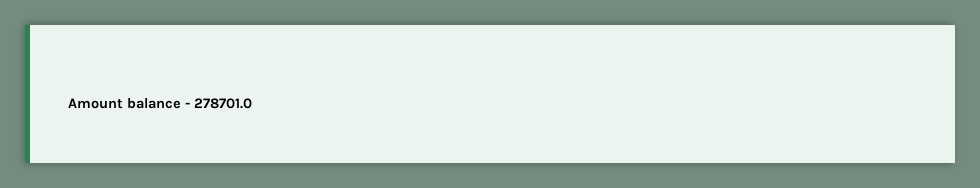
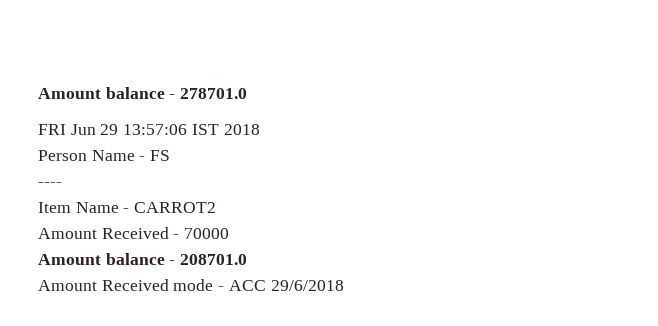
(252, 103) none -> [38,124,260,135] [38,150,171,161] [38,182,62,187] [38,202,217,213] [38,227,230,239] [38,253,248,265] [38,279,344,291] // FRI Jun 29 13:57:06 IST 2018 // Person Name - FS // ---- // Item Name - CARROT2 // Amount Received - 70000 // Amount balance - 208701.0 // Amount Received mode - ACC 29/6/2018

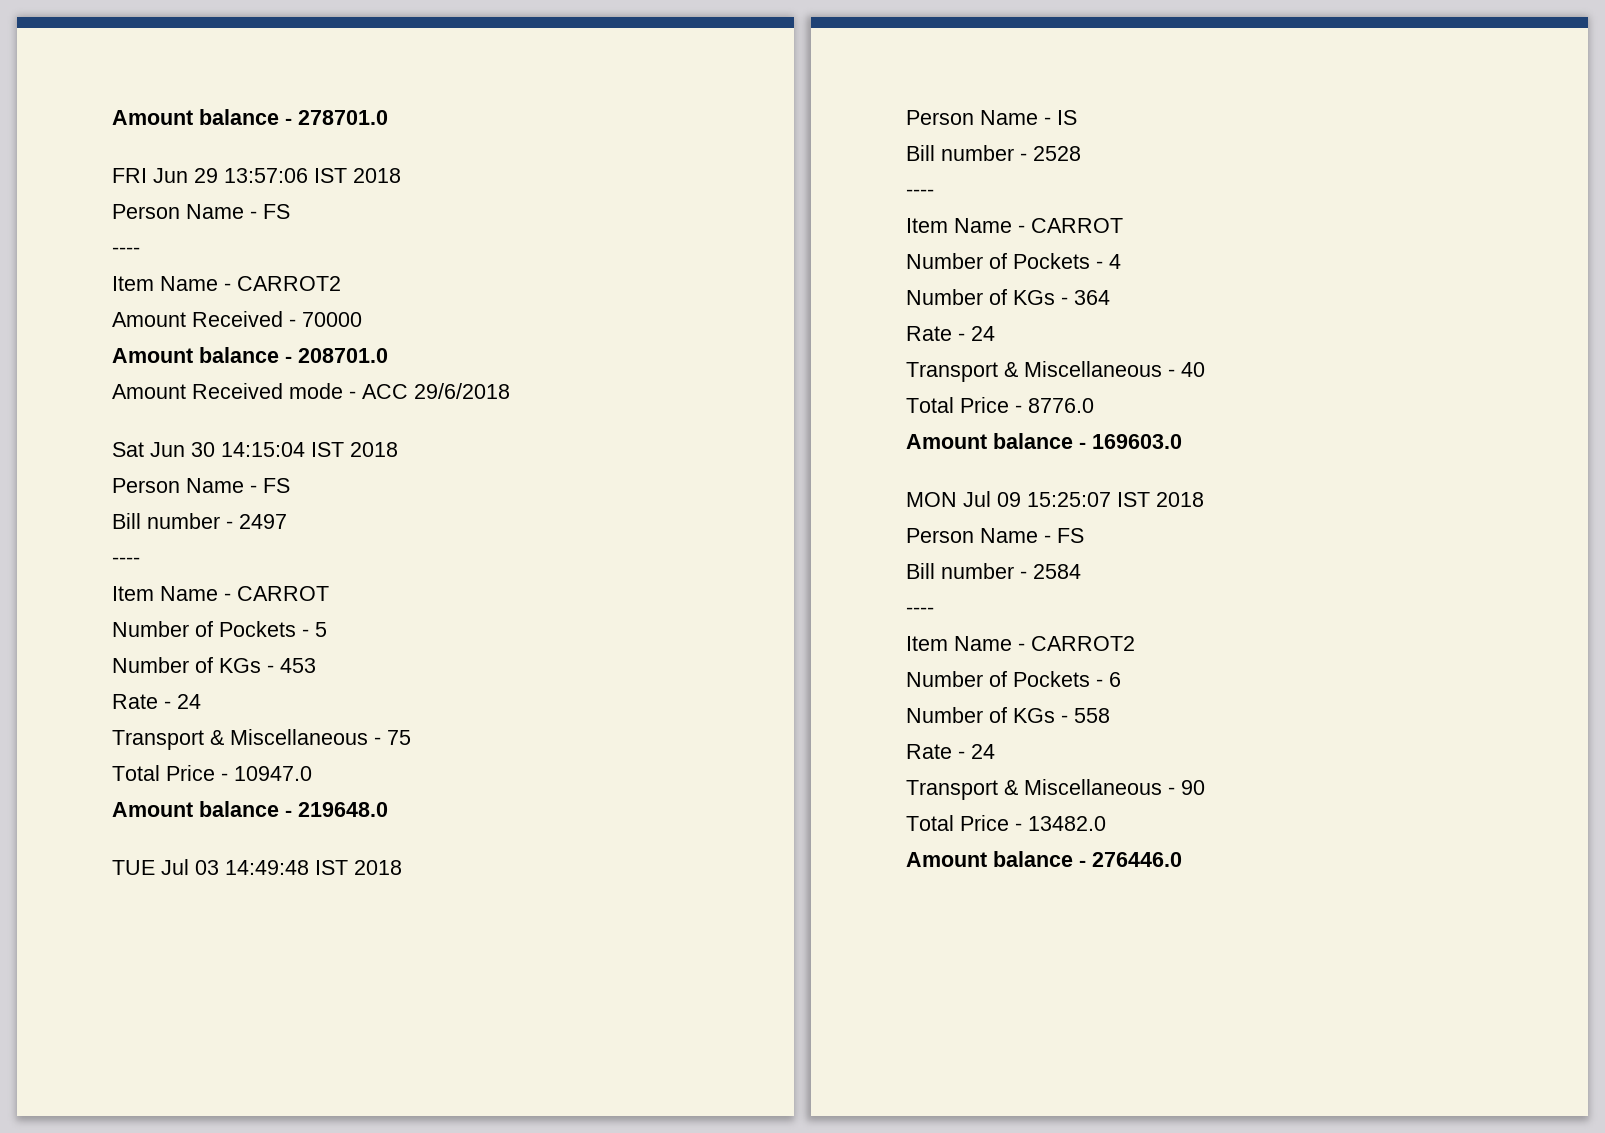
(344, 285) none -> [112,442,398,457] [112,478,290,493] [112,513,287,529] [112,557,140,565] [112,586,329,601] [112,621,327,637] [112,657,316,673] [112,694,201,709] [112,729,411,750] [112,765,312,781] [112,801,388,817] [112,859,402,875] [906,110,1077,125] [906,145,1081,161] [906,189,934,197] [906,218,1123,233] [906,253,1121,269] [906,289,1110,305] [906,326,995,341] [906,361,1205,382] [906,397,1094,413] [906,433,1182,449] [906,491,1204,507] [906,528,1084,543] [906,563,1081,579] [906,607,934,615] [906,636,1135,651] [906,671,1121,687] [906,707,1110,723] [906,744,995,759] [906,779,1205,800] [906,815,1106,831] [906,851,1182,867] // Sat Jun 30 14:15:04 IST 2018 // Person Name - FS // Bill number - 2497 // ---- // Item Name - CARROT // Number of Pockets - 5 // Number of KGs - 453 // Rate - 24 // Transport & Miscellaneous - 75 // Total Price - 10947.0 // Amount balance - 219648.0 // TUE Jul 03 14:49:48 IST 2018 // Person Name - IS // Bill number - 2528 // ---- // Item Name - CARROT // Number of Pockets - 4 // Number of KGs - 364 // Rate - 24 // Transport & Miscellaneous - 40 // Total Price - 8776.0 // Amount balance - 169603.0 // MON Jul 09 15:25:07 IST 2018 // Person Name - FS // Bill number - 2584 // ---- // Item Name - CARROT2 // Number of Pockets - 6 // Number of KGs - 558 // Rate - 24 // Transport & Miscellaneous - 90 // Total Price - 13482.0 // Amount balance - 276446.0

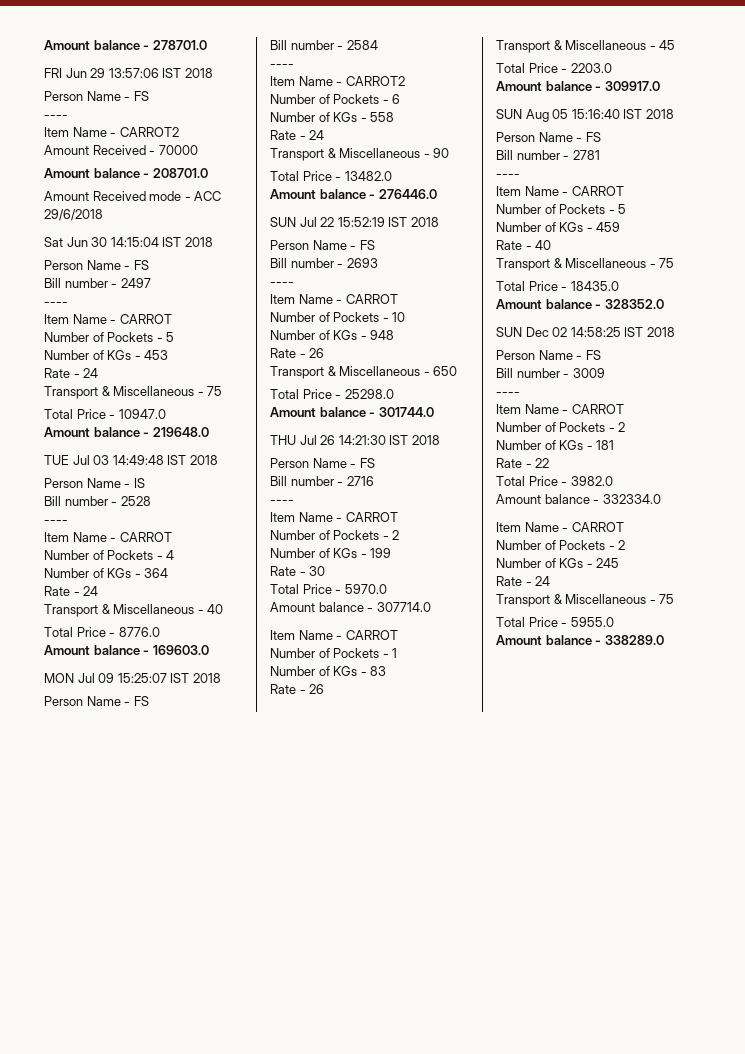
(1182, 859) none -> [270,217,439,227] [270,240,375,250] [270,258,378,268] [270,281,294,286] [270,294,398,304] [270,312,406,322] [270,330,395,340] [270,348,325,358] [270,366,458,379] [270,389,394,399] [270,407,434,417] [270,435,440,445] [270,458,375,468] [270,476,374,486] [270,499,294,504] [270,512,398,522] [270,530,400,540] [270,548,392,558] [270,566,326,576] [270,584,387,594] [270,602,431,612] [270,630,398,640] [270,648,398,658] [270,666,387,676] [270,684,325,694] [496,40,676,53] [496,63,612,73] [496,81,660,91] [496,109,674,122] [496,132,601,142] [496,150,600,160] [496,173,520,178] [496,186,624,196] [496,204,627,214] [496,222,621,232] [496,240,552,250] [496,258,675,271] [496,281,619,291] [496,299,664,309] [496,327,675,337] [496,350,601,360] [496,368,605,378] [496,391,520,396] [496,404,624,414] [496,422,626,432] [496,440,615,450] [496,458,550,468] [496,476,613,486] [496,494,661,504] [496,522,624,532] [496,540,626,550] [496,558,620,568] [496,576,551,586] [496,594,675,607] [496,617,614,627] [496,635,664,645] // SUN Jul 22 15:52:19 IST 2018 // Person Name - FS // Bill number - 2693 // ---- // Item Name - CARROT // Number of Pockets - 10 // Number of KGs - 948 // Rate - 26 // Transport & Miscellaneous - 650 // Total Price - 25298.0 // Amount balance - 301744.0 // THU Jul 26 14:21:30 IST 2018 // Person Name - FS // Bill number - 2716 // ---- // Item Name - CARROT // Number of Pockets - 2 // Number of KGs - 199 // Rate - 30 // Total Price - 5970.0 // Amount balance - 307714.0 // Item Name - CARROT // Number of Pockets - 1 // Number of KGs - 83 // Rate - 26 // Transport & Miscellaneous - 45 // Total Price - 2203.0 // Amount balance - 309917.0 // SUN Aug 05 15:16:40 IST 2018 // Person Name - FS // Bill number - 2781 // ---- // Item Name - CARROT // Number of Pockets - 5 // Number of KGs - 459 // Rate - 40 // Transport & Miscellaneous - 75 // Total Price - 18435.0 // Amount balance - 328352.0 // SUN Dec 02 14:58:25 IST 2018 // Person Name - FS // Bill number - 3009 // ---- // Item Name - CARROT // Number of Pockets - 2 // Number of KGs - 181 // Rate - 22 // Total Price - 3982.0 // Amount balance - 332334.0 // Item Name - CARROT // Number of Pockets - 2 // Number of KGs - 245 // Rate - 24 // Transport & Miscellaneous - 75 // Total Price - 5955.0 // Amount balance - 338289.0

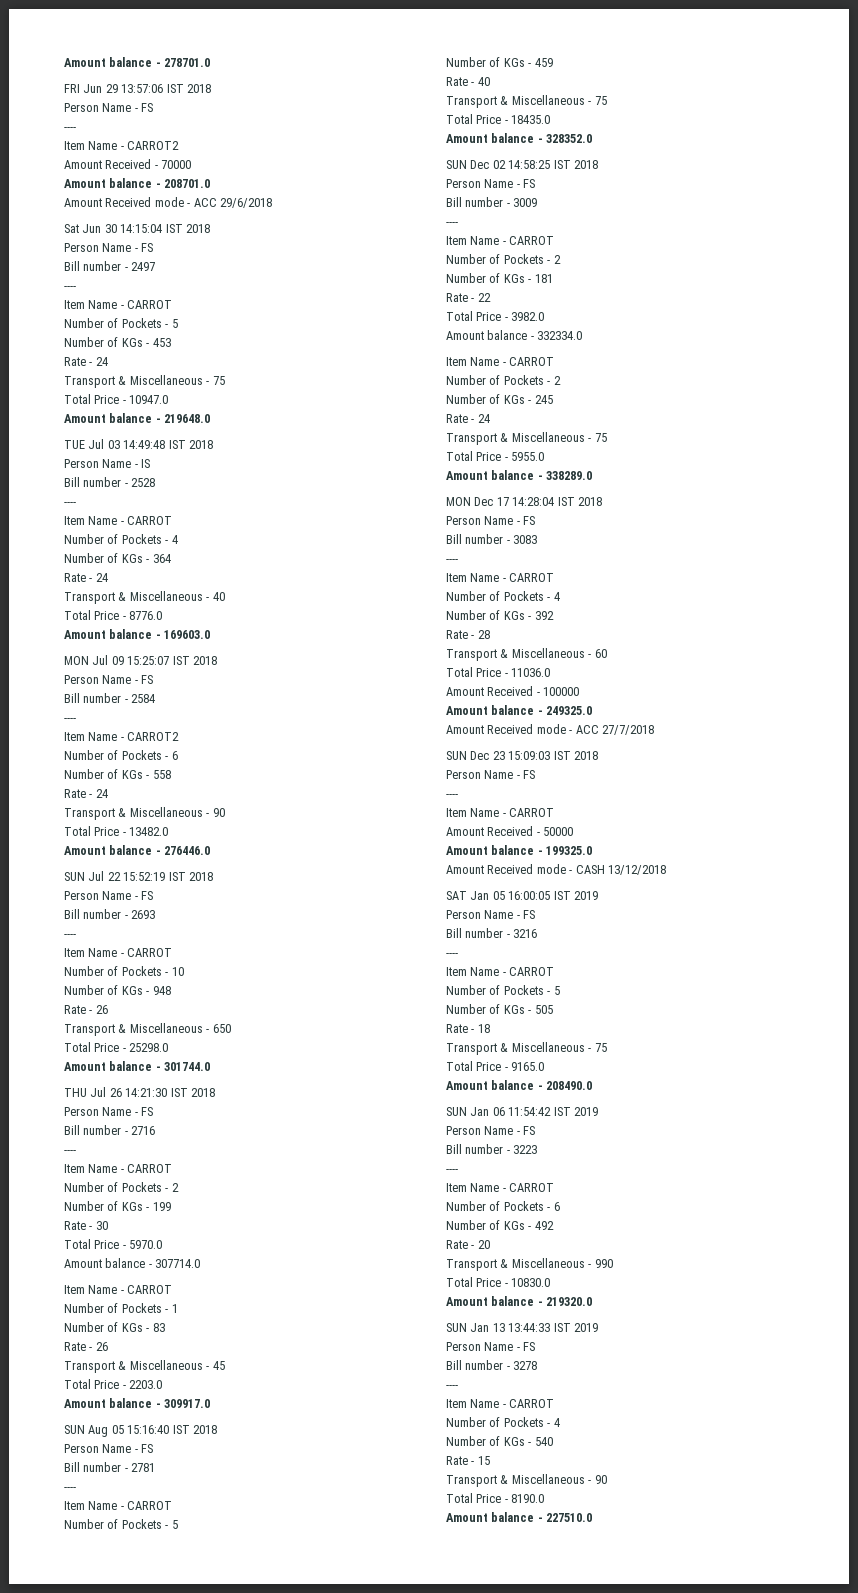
(664, 640) none -> [446,497,602,506] [446,516,536,525] [446,534,538,544] [446,559,458,563] [446,573,555,582] [446,591,560,601] [446,610,554,620] [446,630,490,639] [446,648,607,661] [446,667,551,677] [446,686,580,696] [446,705,593,715] [446,724,654,735] [446,751,598,760] [446,770,536,779] [446,794,458,798] [446,808,555,817] [446,826,574,836] [446,845,593,855] [446,864,666,875] [446,891,598,900] [446,910,536,919] [446,928,538,938] [446,953,458,957] [446,967,555,976] [446,985,560,995] [446,1004,553,1014] [446,1024,490,1033] [446,1042,607,1055] [446,1061,545,1071] [446,1080,593,1090] [446,1107,598,1116] [446,1126,536,1135] [446,1144,538,1154] [446,1169,458,1173] [446,1183,555,1192] [446,1201,560,1211] [446,1220,554,1230] [446,1240,490,1249] [446,1258,613,1271] [446,1277,551,1287] [446,1296,593,1306] [446,1323,598,1332] [446,1342,536,1351] [446,1360,538,1370] [446,1385,458,1389] [446,1399,555,1408] [446,1417,560,1427] [446,1436,553,1446] [446,1456,490,1465] [446,1474,607,1487] [446,1493,545,1503] [446,1512,593,1522] // MON Dec 17 14:28:04 IST 2018 // Person Name - FS // Bill number - 3083 // ---- // Item Name - CARROT // Number of Pockets - 4 // Number of KGs - 392 // Rate - 28 // Transport & Miscellaneous - 60 // Total Price - 11036.0 // Amount Received - 100000 // Amount balance - 249325.0 // Amount Received mode - ACC 27/7/2018 // SUN Dec 23 15:09:03 IST 2018 // Person Name - FS // ---- // Item Name - CARROT // Amount Received - 50000 // Amount balance - 199325.0 // Amount Received mode - CASH 13/12/2018 // SAT Jan 05 16:00:05 IST 2019 // Person Name - FS // Bill number - 3216 // ---- // Item Name - CARROT // Number of Pockets - 5 // Number of KGs - 505 // Rate - 18 // Transport & Miscellaneous - 75 // Total Price - 9165.0 // Amount balance - 208490.0 // SUN Jan 06 11:54:42 IST 2019 // Person Name - FS // Bill number - 3223 // ---- // Item Name - CARROT // Number of Pockets - 6 // Number of KGs - 492 // Rate - 20 // Transport & Miscellaneous - 990 // Total Price - 10830.0 // Amount balance - 219320.0 // SUN Jan 13 13:44:33 IST 2019 // Person Name - FS // Bill number - 3278 // ---- // Item Name - CARROT // Number of Pockets - 4 // Number of KGs - 540 // Rate - 15 // Transport & Miscellaneous - 90 // Total Price - 8190.0 // Amount balance - 227510.0

